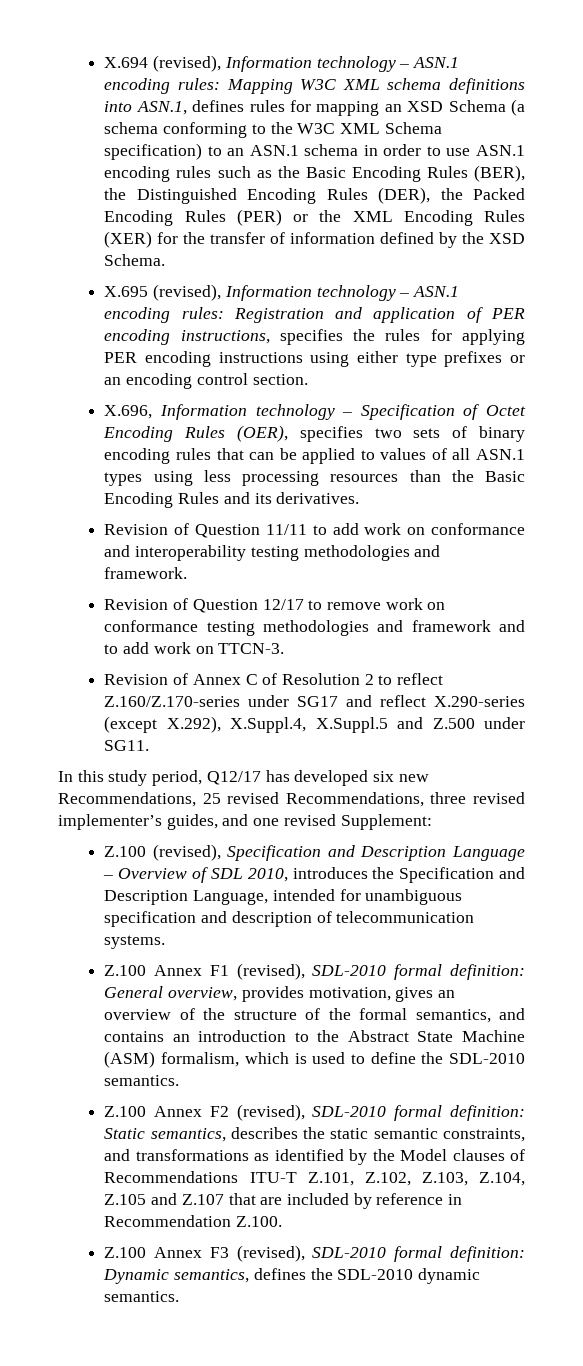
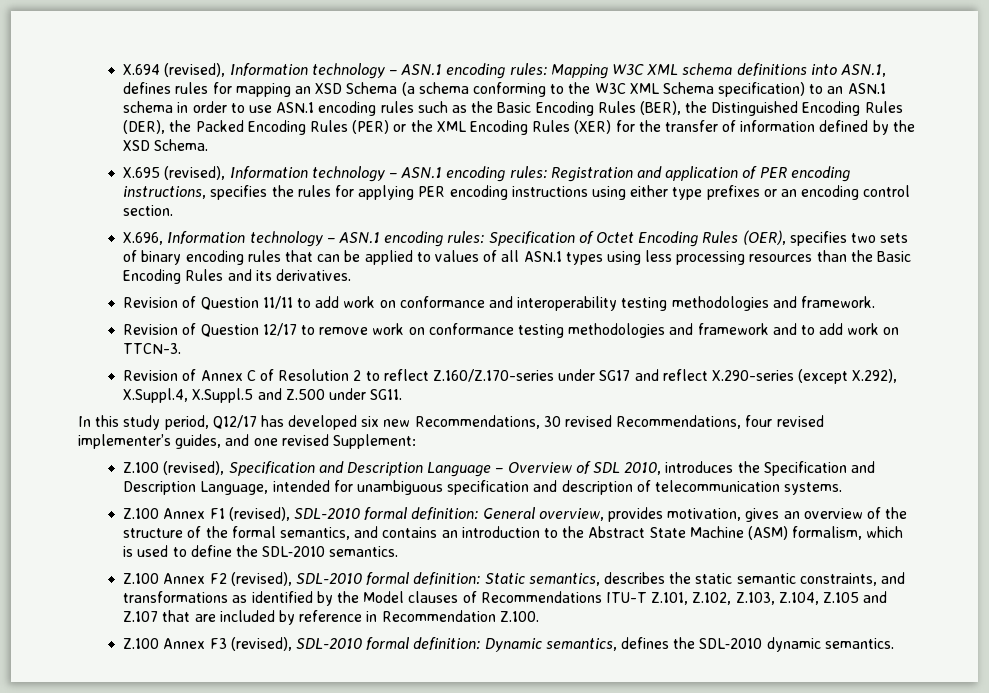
(353, 414) none -> [339,231,485,247] ASN.1 encoding rules:
[202,793,221,804] 25 -> [543,416,561,427] 30
[430,792,467,804] three -> [745,415,773,427] four

